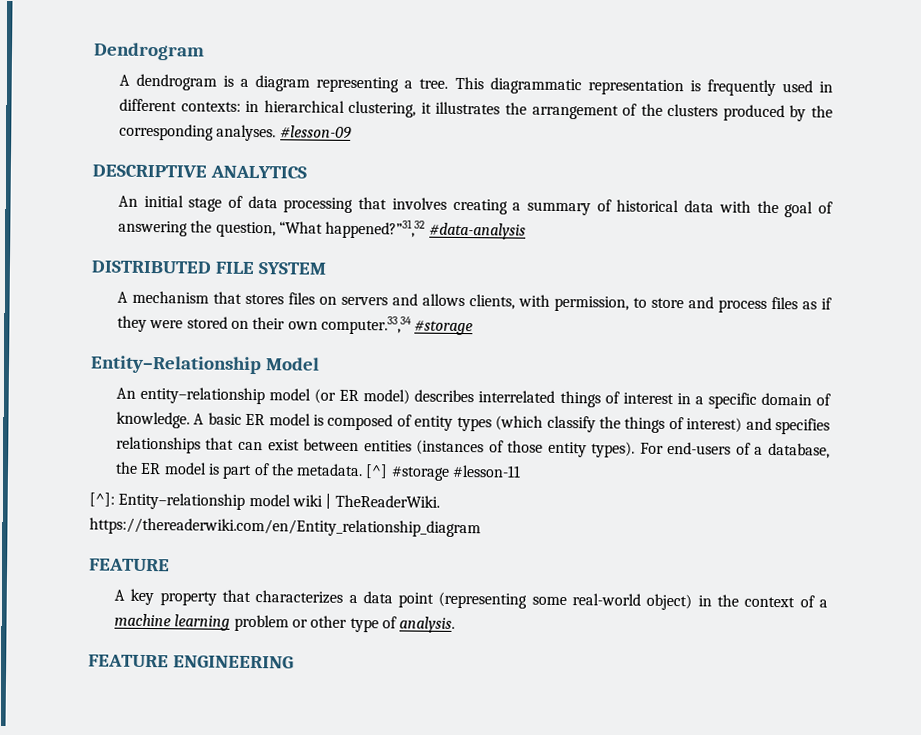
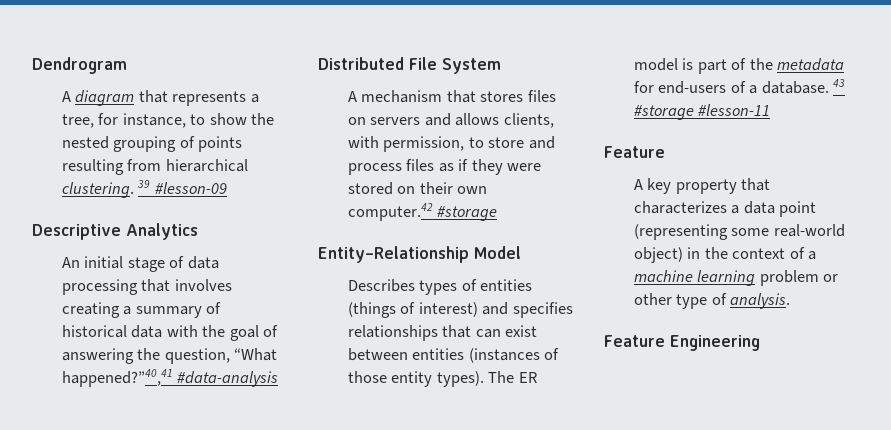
[136,73,833,97] [118,98,833,122] [118,123,277,142] dendrogram is a diagram representing a tree. This diagrammatic representation is frequently used in different contexts: in hierarchical clustering, it illustrates the arrangement of the clusters produced by the corresponding analyses. -> [75,90,259,106] [61,113,275,128] [61,136,243,152] [61,159,248,175] [61,180,151,198] diagram that represents a tree, for instance, to show the nested grouping of points resulting from hierarchical clustering. 39
[92,164,307,179] DESCRIPTIVE ANALYTICS -> [32,223,198,240] Descriptive Analytics
[325,218,426,239] happened?”31,32 -> [61,369,173,387] happened?”40,41
[91,260,326,275] DISTRIBUTED FILE SYSTEM -> [318,57,501,74] Distributed File System
[320,315,412,335] computer.33,34 -> [347,203,433,221] computer.42
[115,386,832,409] [115,411,666,433] An entity–relationship model (or ER model) describes interrelated things of interest in a specific domain of knowledge. A basic ER model is composed of entity types (which classify the things -> [347,279,533,295] [347,302,396,318] Describes types of entities (things
[639,441,830,459] [114,461,138,474] For end-users of a database, the -> [488,371,515,383] The
[296,463,522,481] [89,492,440,510] [89,517,481,538] [89,558,170,572] metadata. [^] #storage #lesson-11 // [^]: Entity–relationship model wiki | TheReaderWiki. https://thereaderwiki.com/en/Entity_relationship_diagram // FEATURE -> [777,58,845,71] [633,79,846,94] [633,104,771,120] [604,146,665,158] metadata for end-users of a database. 43 #storage #lesson-11 // Feature
[88,654,294,669] FEATURE ENGINEERING -> [604,335,760,351] Feature Engineering

